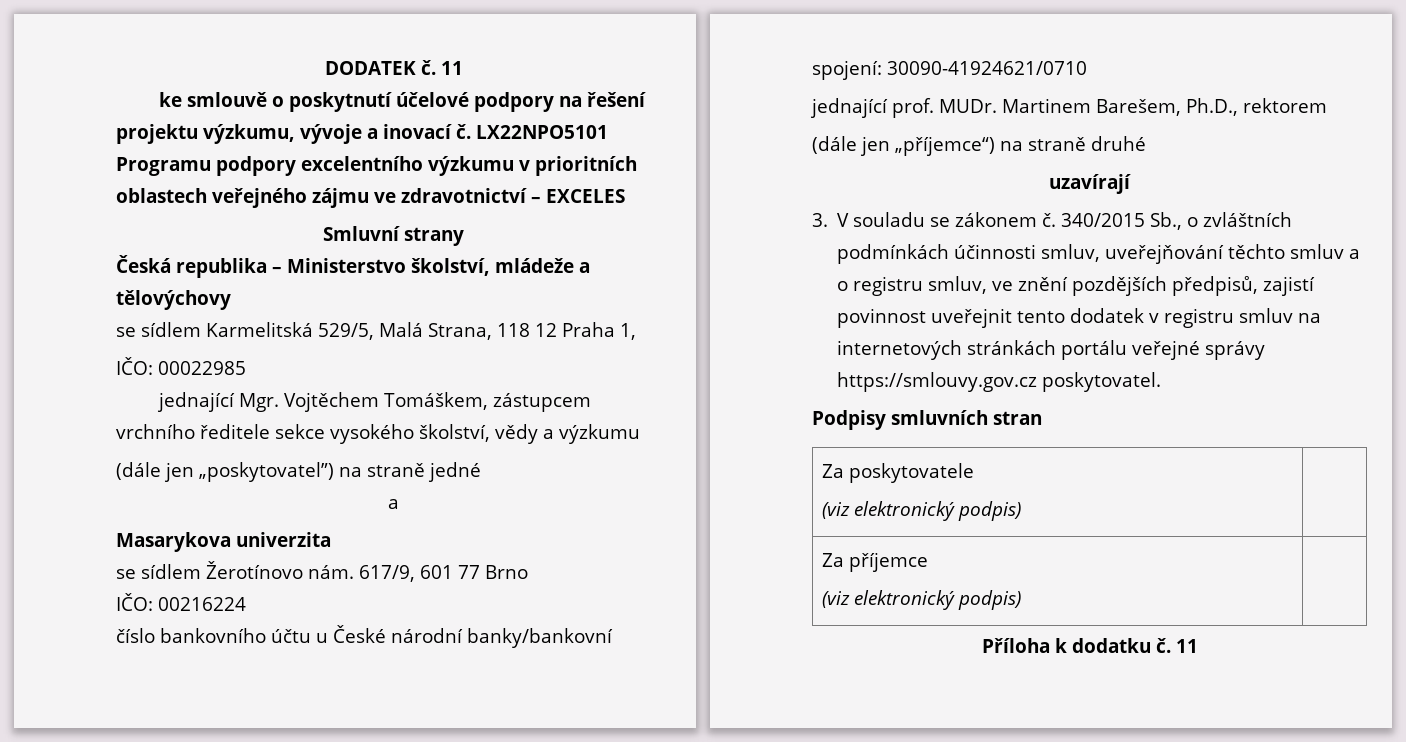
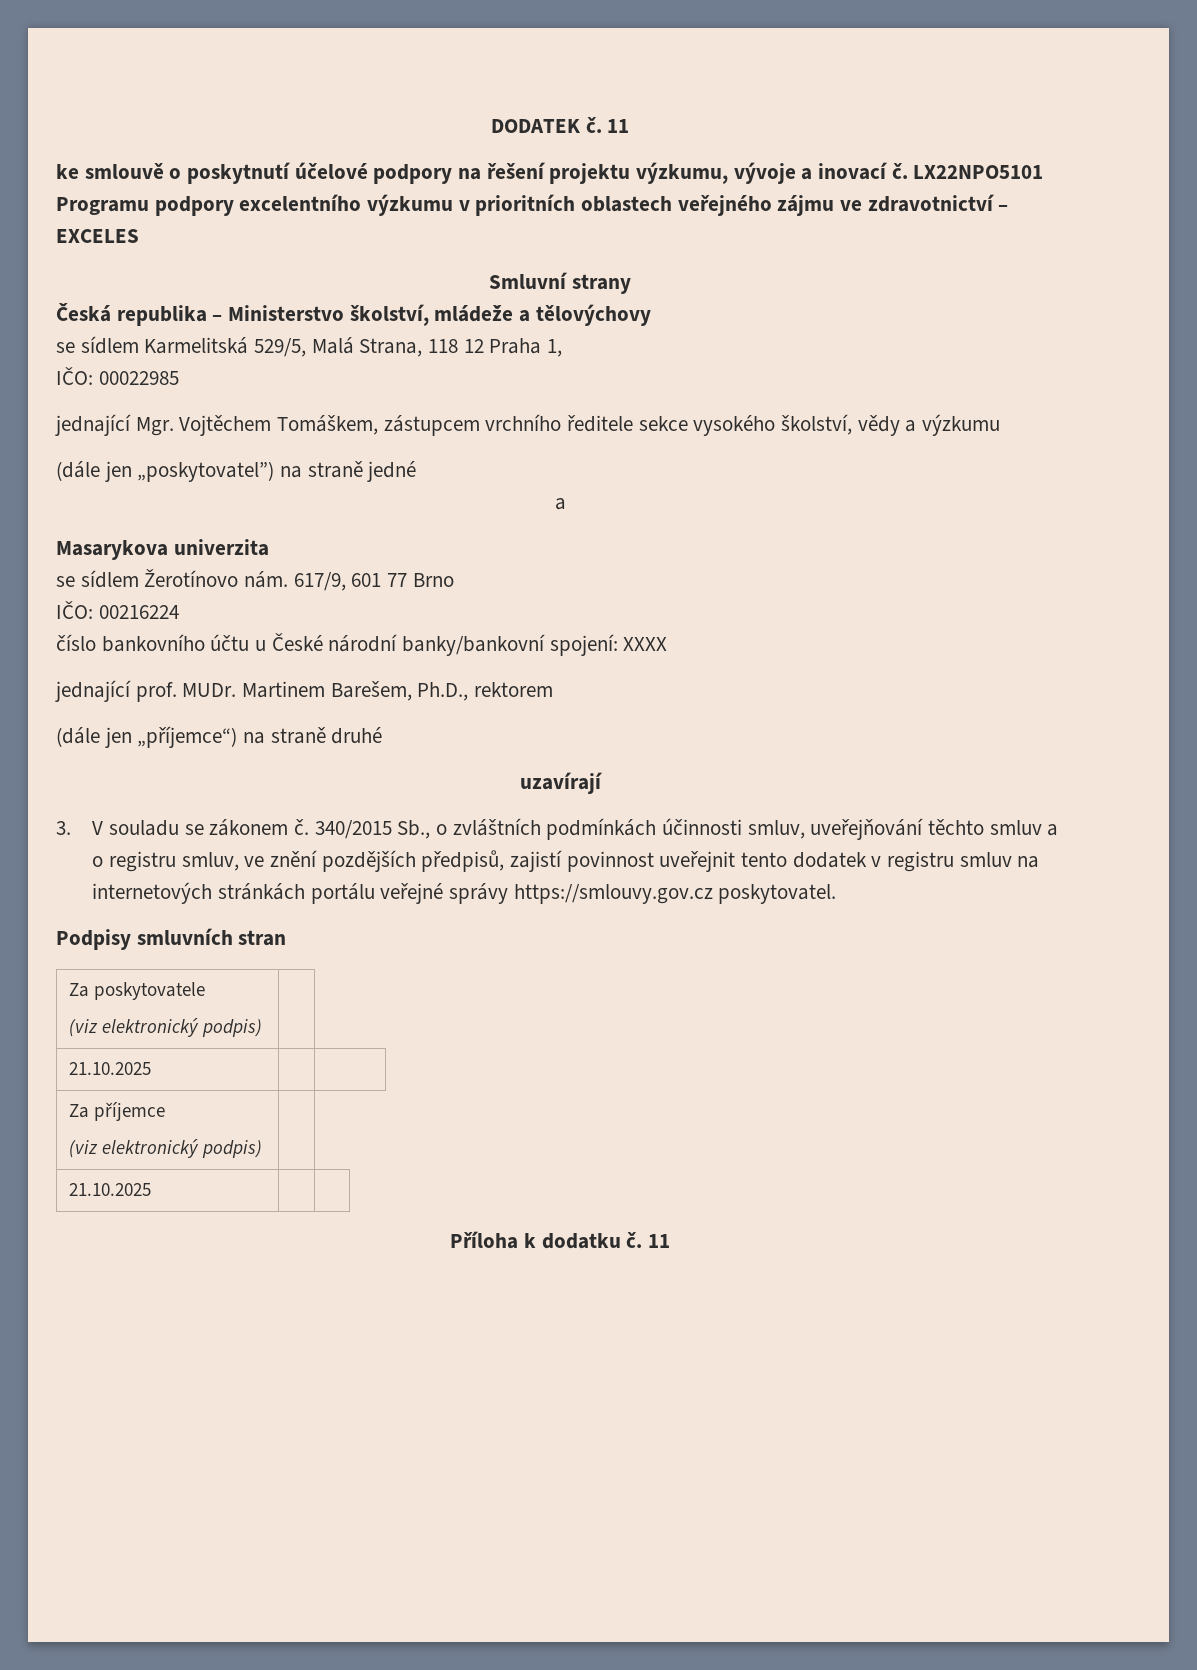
[887,61,1087,75] 30090-41924621/0710 -> [623,637,668,651] XXXX
(1021, 511) none -> [68,1062,151,1075] // 21.10.2025 | |
(1021, 600) none -> [68,1183,151,1196] // 21.10.2025 | |

